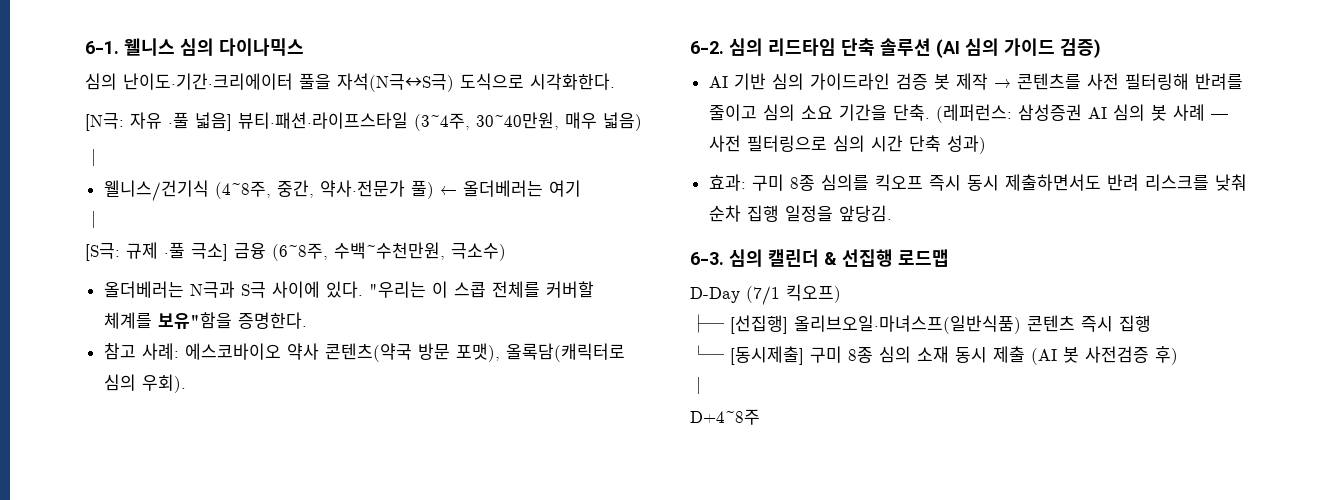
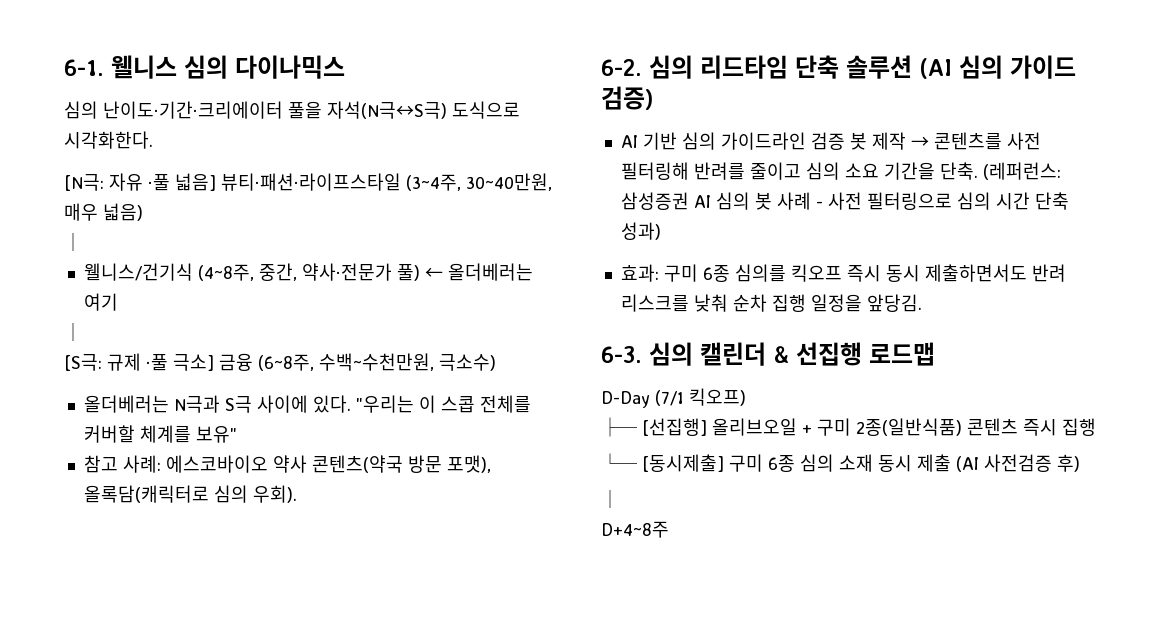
[157,312,307,329] 보유"함을 증명한다. -> [195,426,237,443] 보유"
[1210,114,1228,119] — -> [815,201,823,208] -
[789,175,815,191] 8종 -> [702,265,730,282] 6종
[794,315,1021,334] 올리브오일·마녀스프(일반식품) -> [712,418,962,436] 올리브오일 + 구미 2종(일반식품)
[848,347,873,363] 8종 -> [768,455,795,472] 6종
[1063,346,1079,363] 봇 -> (979, 464) none

